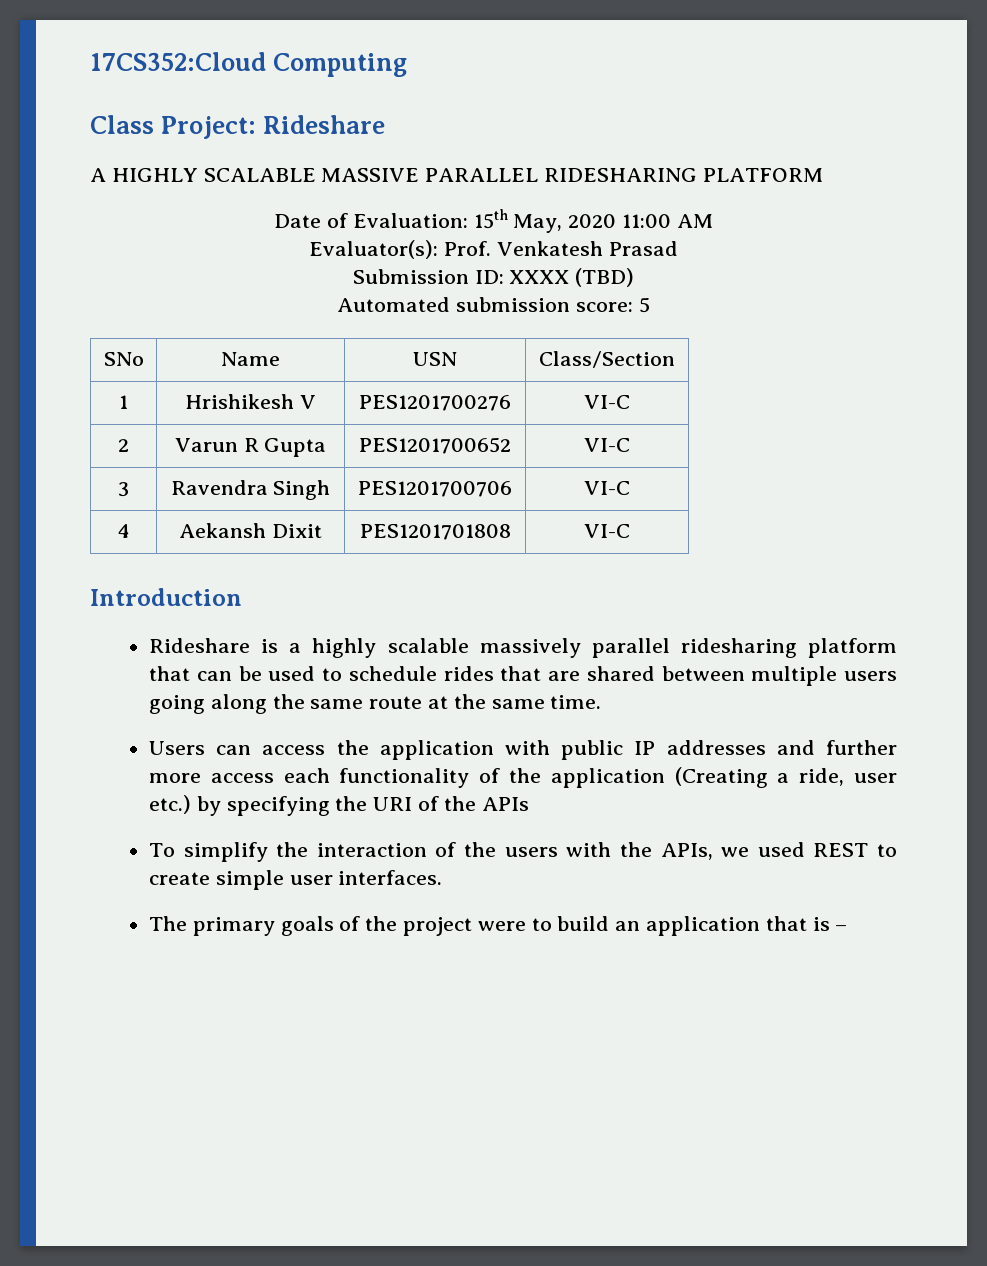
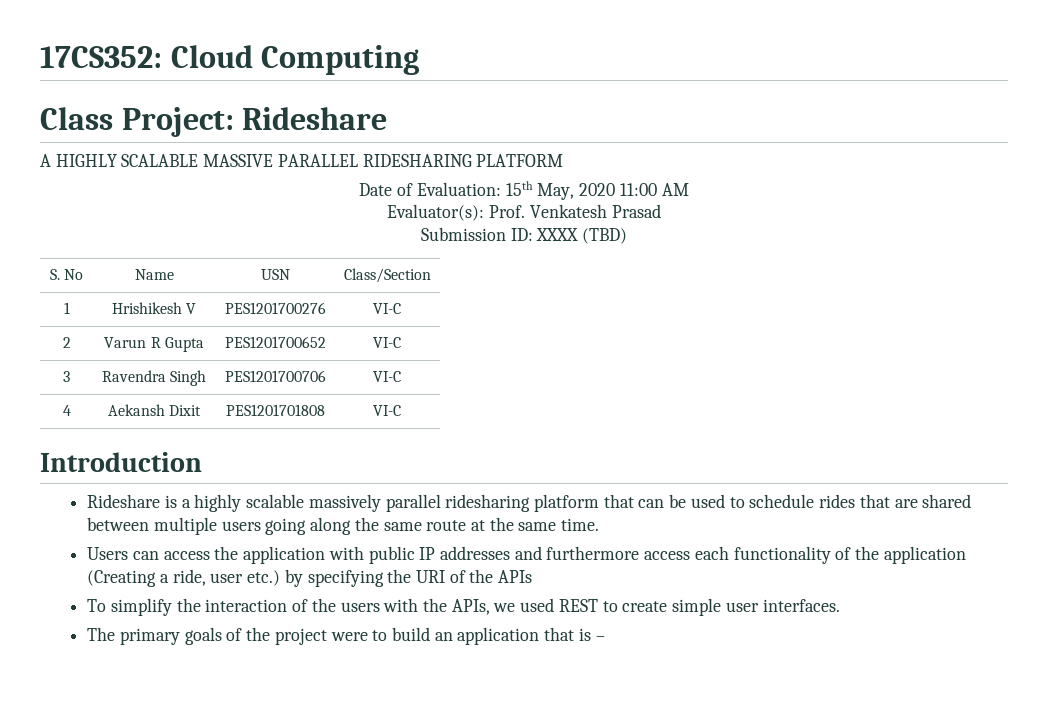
[90,52,266,71] 17CS352:Cloud -> [40,45,253,68] 17CS352: Cloud
[337,297,650,313] [103,352,144,366] // Automated submission score: 5 // SNo -> [49,269,84,280] // S. No
[825,740,897,755] [149,773,202,783] further more -> [546,546,640,560] furthermore

